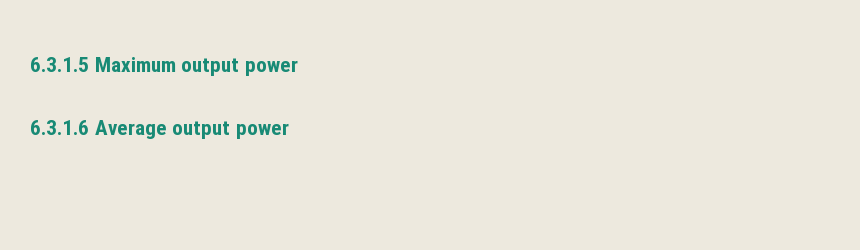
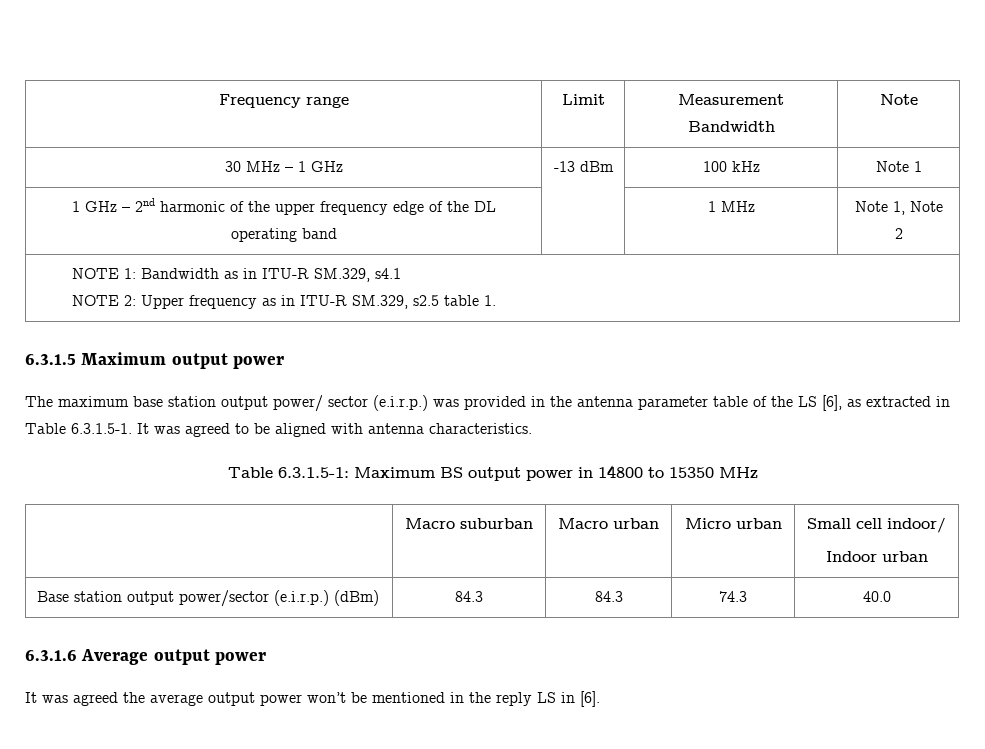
[30,57,299,76] [30,120,290,139] 6.3.1.5 Maximum output power // 6.3.1.6 Average output power -> [218,94,349,108] [561,94,605,105] [678,94,785,105] [687,121,775,132] [879,94,918,105] [224,161,343,172] [553,161,614,172] [702,161,760,172] [875,161,922,172] [71,198,496,215] [230,228,337,242] [707,201,755,212] [854,201,943,215] [894,228,903,239] [71,268,401,282] [71,295,496,309] [25,352,284,369] [25,395,950,412] [25,423,532,437] [227,465,758,481] [405,518,533,529] [558,518,660,529] [684,518,782,529] [807,517,947,533] [825,551,928,562] [37,590,380,607] [455,591,483,602] [594,591,623,602] [719,591,748,602] [862,591,891,602] [25,649,266,665] [25,691,600,707] Frequency range | Limit | Measurement Bandwidth | Note // 30 MHz – 1 GHz | -13 dBm | 100 kHz | Note 1 // 1 GHz – 2nd harmonic of the upper frequency edge of the DL operating band | | 1 MHz | Note 1, Note 2 // NOTE 1: Bandwidth as in ITU-R SM.329, s4.1 // NOTE 2: Upper frequency as in ITU-R SM.329, s2.5 table 1. // 6.3.1.5 Maximum output power // The maximum base station output power/ sector (e.i.r.p.) was provided in the antenna parameter table of the LS [6], as extracted in Table 6.3.1.5-1. It was agreed to be aligned with antenna characteristics. // Table 6.3.1.5-1: Maximum BS output power in 14800 to 15350 MHz // | Macro suburban | Macro urban | Micro urban | Small cell indoor/ // Indoor urban // Base station output power/sector (e.i.r.p.) (dBm) | 84.3 | 84.3 | 74.3 | 40.0 // 6.3.1.6 Average output power // It was agreed the average output power won’t be mentioned in the reply LS in [6].

